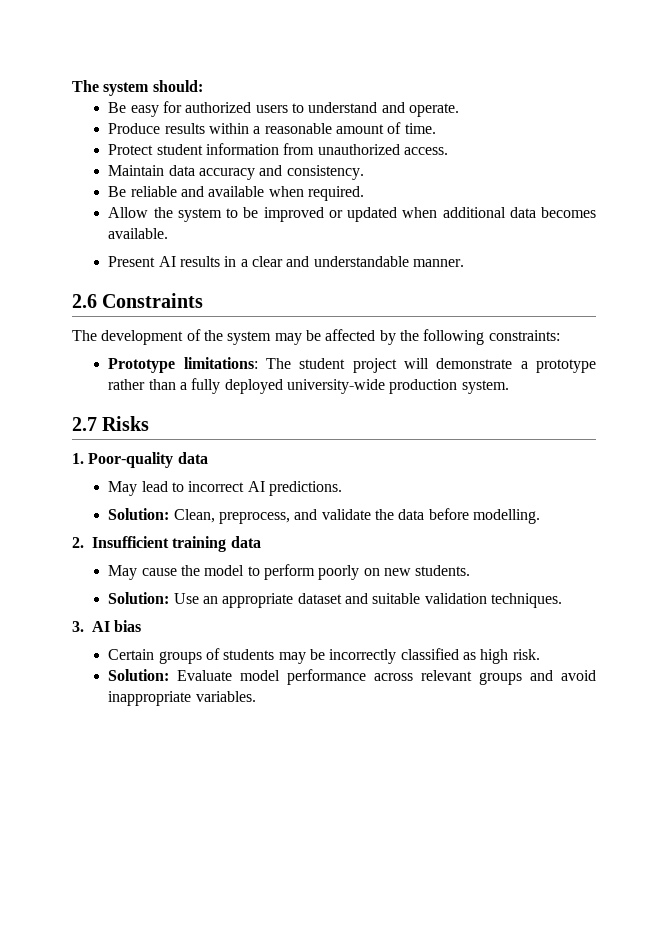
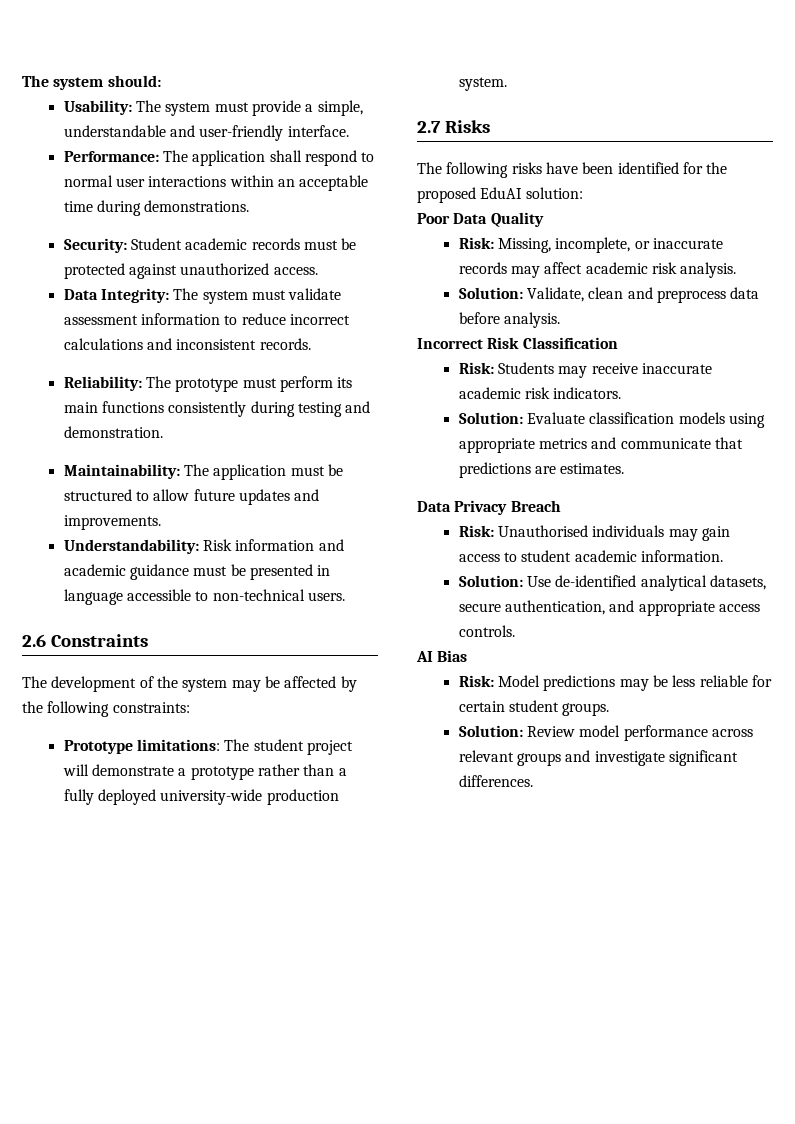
[108,101,459,117] [108,122,436,134] [108,143,448,155] [108,165,364,180] [108,186,364,201] [108,207,596,222] [108,228,169,239] [108,256,464,267] Be easy for authorized users to understand and operate. // Produce results within a reasonable amount of time. // Protect student information from unauthorized access. // Maintain data accuracy and consistency. // Be reliable and available when required. // Allow the system to be improved or updated when additional data becomes available. // Present AI results in a clear and understandable manner. -> [63,100,363,116] [63,125,349,141] [63,150,375,166] [63,175,369,191] [63,200,250,216] [63,238,357,253] [63,263,318,279] [63,288,342,304] [63,313,351,325] [63,338,311,350] [63,376,353,392] [63,401,371,417] [63,426,163,438] [63,464,344,480] [63,489,320,505] [63,515,161,530] [63,539,344,554] [63,564,331,580] [63,589,346,605] Usability: The system must provide a simple, understandable and user-friendly interface. // Performance: The application shall respond to normal user interactions within an acceptable time during demonstrations. // Security: Student academic records must be protected against unauthorized access. // Data Integrity: The system must validate assessment information to reduce incorrect calculations and inconsistent records. // Reliability: The prototype must perform its main functions consistently during testing and demonstration. // Maintainability: The application must be structured to allow future updates and improvements. // Understandability: Risk information and academic guidance must be presented in language accessible to non-technical users.
[72,452,208,468] [108,481,342,496] [108,508,540,524] [72,536,261,552] [108,564,471,580] [108,592,562,608] [72,620,142,632] [108,648,540,664] [108,669,233,681] 1. Poor-quality data // May lead to incorrect AI predictions. // Solution: Clean, preprocess, and validate the data before modelling. // 2. Insufficient training data // May cause the model to perform poorly on new students. // Solution: Use an appropriate dataset and suitable validation techniques. // 3. AI bias // Certain groups of students may be incorrectly classified as high risk. // Solution: Evaluate -> [417,162,728,178] [417,187,583,203] [417,212,544,227] [458,237,724,253] [458,262,737,278] [458,287,760,303] [458,312,561,328] [417,337,618,349] [458,362,713,378] [458,387,622,399] [458,412,766,428] [458,437,744,453] [458,462,625,478] [417,500,561,515] [458,525,731,541] [458,550,724,562] [458,575,767,591] [458,600,761,616] [458,625,515,637] [416,650,468,662] [458,675,773,691] [458,700,610,716] [458,725,576,737] The following risks have been identified for the proposed EduAI solution: // Poor Data Quality // Risk: Missing, incomplete, or inaccurate records may affect academic risk analysis. // Solution: Validate, clean and preprocess data before analysis. // Incorrect Risk Classification // Risk: Students may receive inaccurate academic risk indicators. // Solution: Evaluate classification models using appropriate metrics and communicate that predictions are estimates. // Data Privacy Breach // Risk: Unauthorised individuals may gain access to student academic information. // Solution: Use de-identified analytical datasets, secure authentication, and appropriate access controls. // AI Bias // Risk: Model predictions may be less reliable for certain student groups. // Solution: Review
[560,670,596,681] [108,691,256,706] avoid inappropriate variables. -> [594,750,739,766] [458,775,533,787] investigate significant differences.

